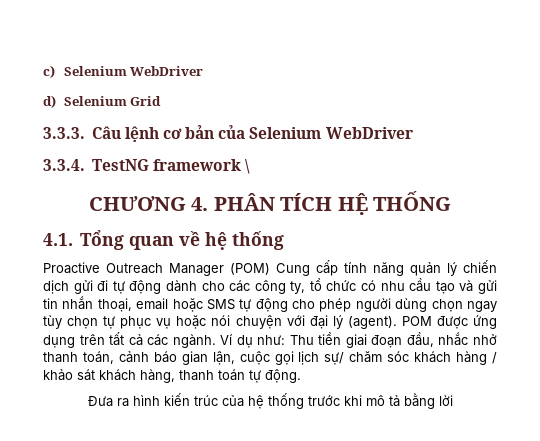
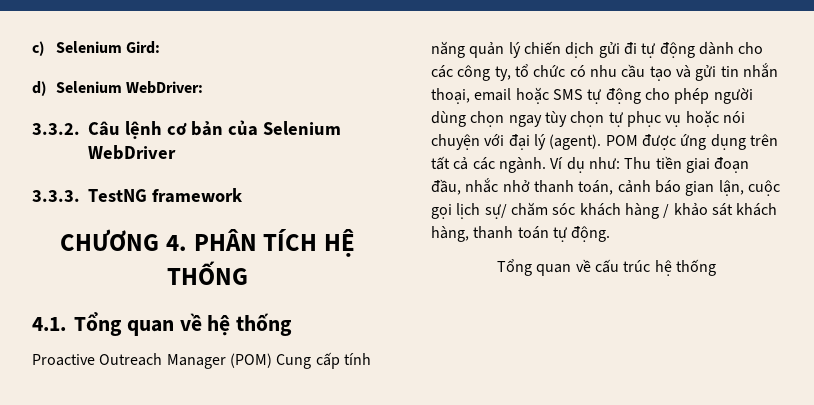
[130,66,204,76] WebDriver -> [126,41,161,54] Gird:
[130,96,162,106] [43,127,85,139] Grid // 3.3.3. -> [126,81,204,94] [32,123,80,135] WebDriver: // 3.3.2.
[43,159,85,171] 3.3.4. -> [32,190,80,202] 3.3.3.
[244,159,250,174] \ -> (243, 195) none
[87,393,453,409] Đưa ra hình kiến trúc của hệ thống trước khi mô tả bằng lời -> [497,259,716,276] Tổng quan về cấu trúc hệ thống

